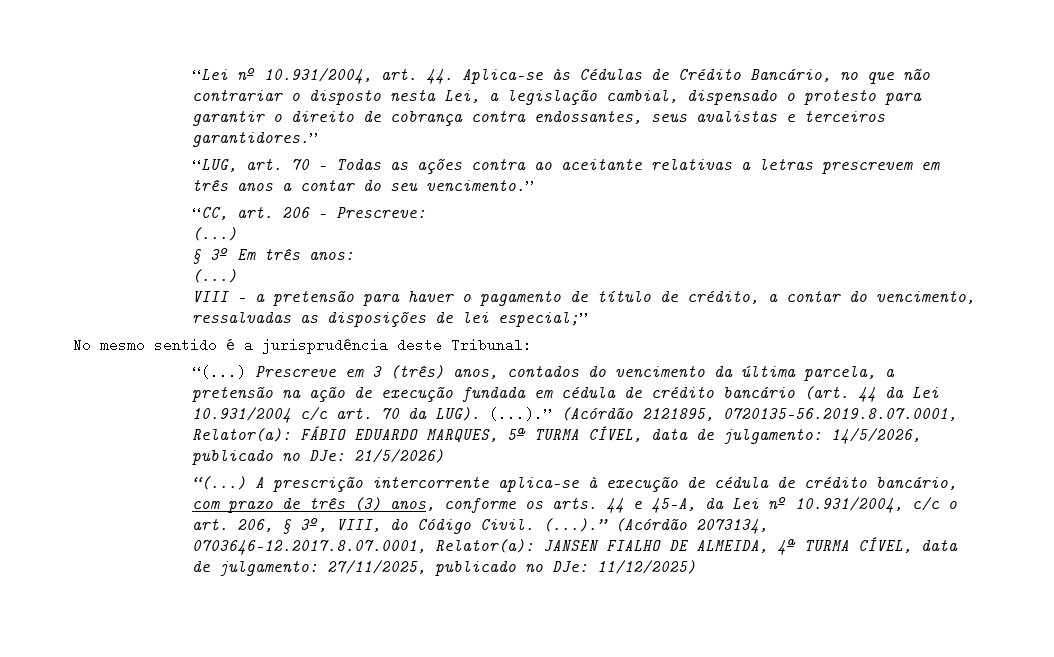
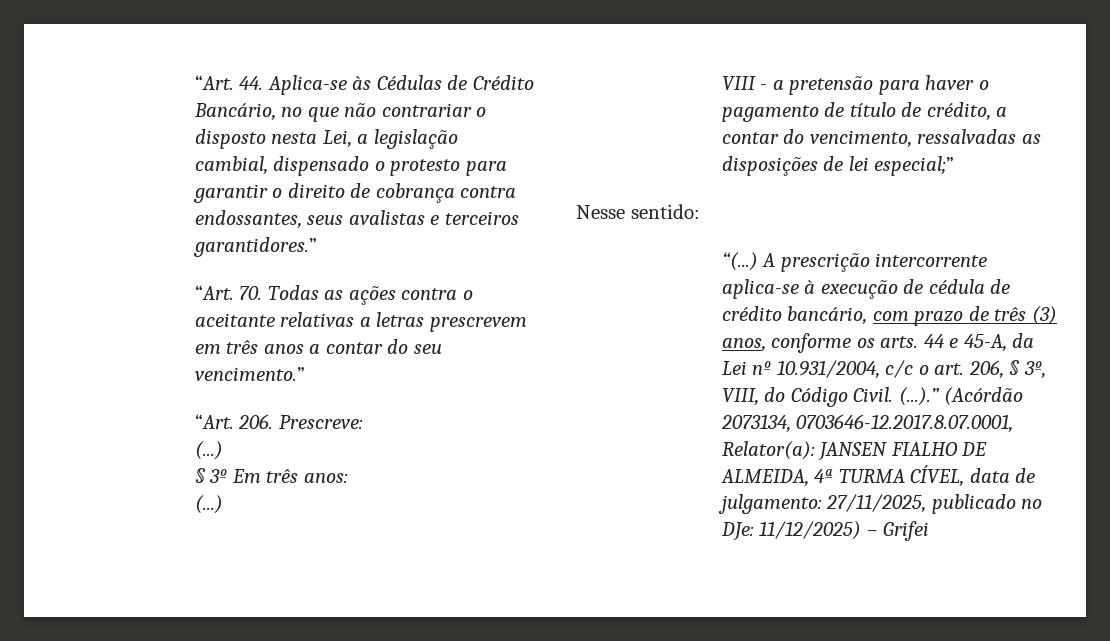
[192,68,418,84] “Lei nº 10.931/2004, art. -> [194,75,234,90] “Art.
[192,159,328,172] “LUG, art. 70 - -> [194,285,263,300] “Art. 70.
[534,162,553,170] ao -> [462,290,473,300] o
[192,207,328,220] “CC, art. 206 - -> [194,414,274,429] “Art. 206.
[73,338,532,354] [192,365,896,381] [192,386,940,402] [192,407,958,423] [192,426,922,444] [192,449,445,465] No mesmo sentido é a jurisprudência deste Tribunal: // “(...) Prescreve em 3 (três) anos, contados do vencimento da última parcela, a pretensão na ação de execução fundada em cédula de crédito bancário (art. 44 da Lei 10.931/2004 c/c art. 70 da LUG). (...).” (Acórdão 2121895, 0720135-56.2019.8.07.0001, Relator(a): FÁBIO EDUARDO MARQUES, 5ª TURMA CÍVEL, data de julgamento: 14/5/2026, publicado no DJe: 21/5/2026) -> [576,204,700,219] Nesse sentido:
(697, 567) none -> [866,521,930,541] – Grifei

